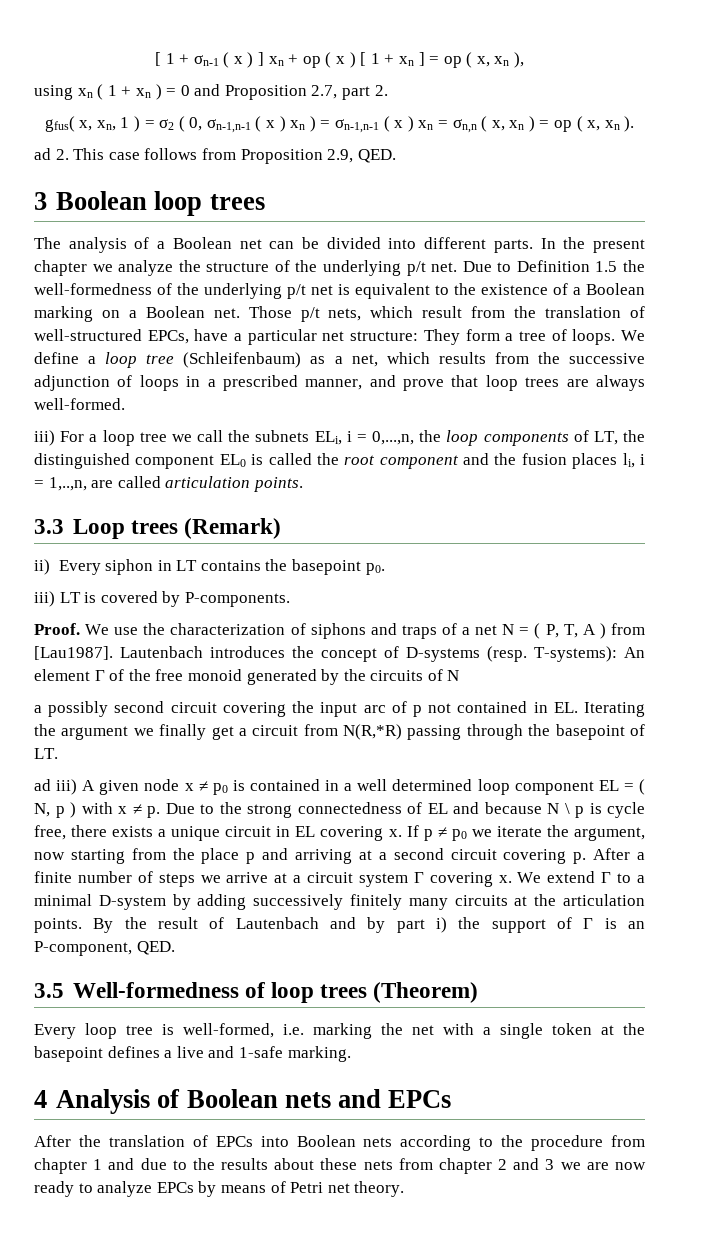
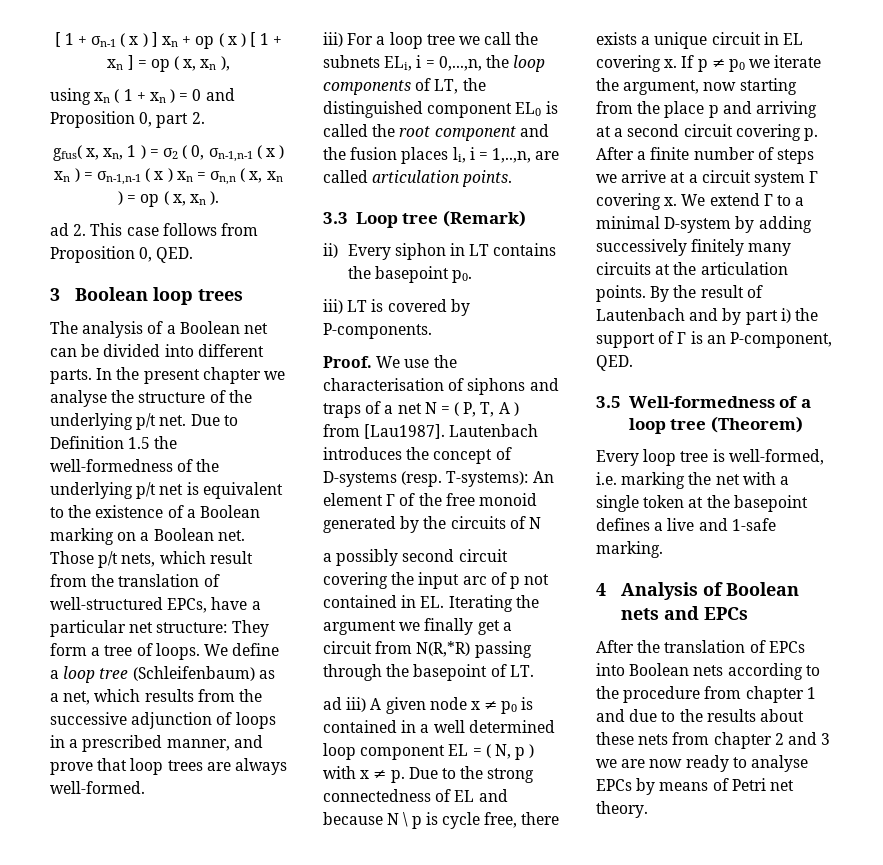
[311,85,338,99] 2.7, -> [139,112,153,127] 0,
[327,149,354,163] 2.9, -> [139,247,153,262] 0,
[118,260,174,276] analyze -> [50,390,107,407] analyse
[130,520,178,534] trees -> [402,213,439,224] tree
[170,623,286,635] characterization -> [323,378,444,391] characterisation
[270,982,368,1003] loop trees -> [800,399,811,408] [628,418,707,434] a loop tree
[97,1181,153,1197] analyze -> [750,755,808,772] analyse

